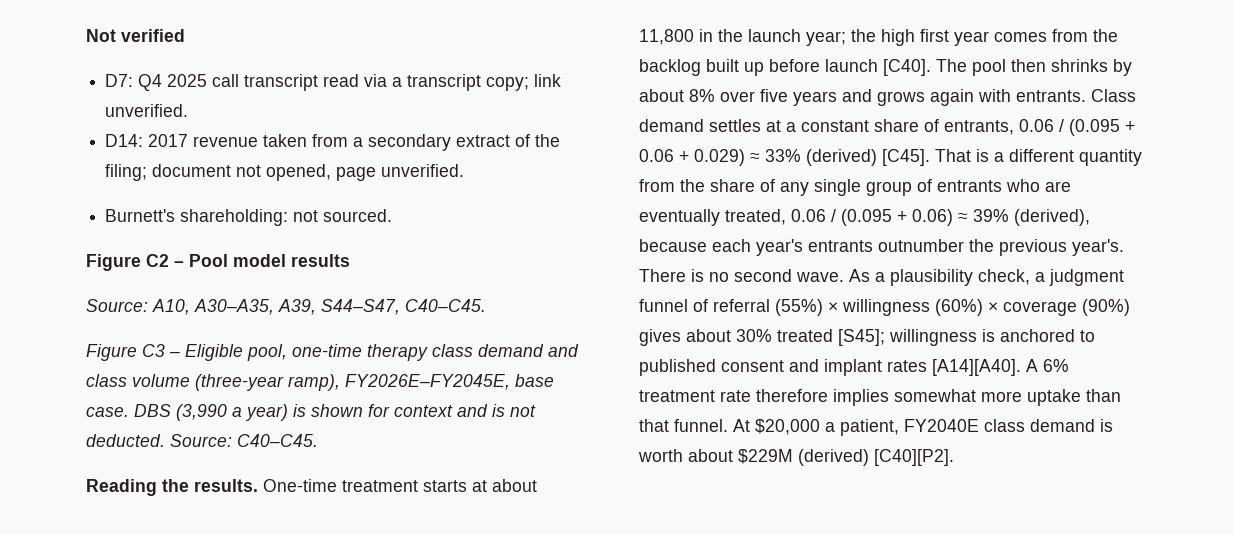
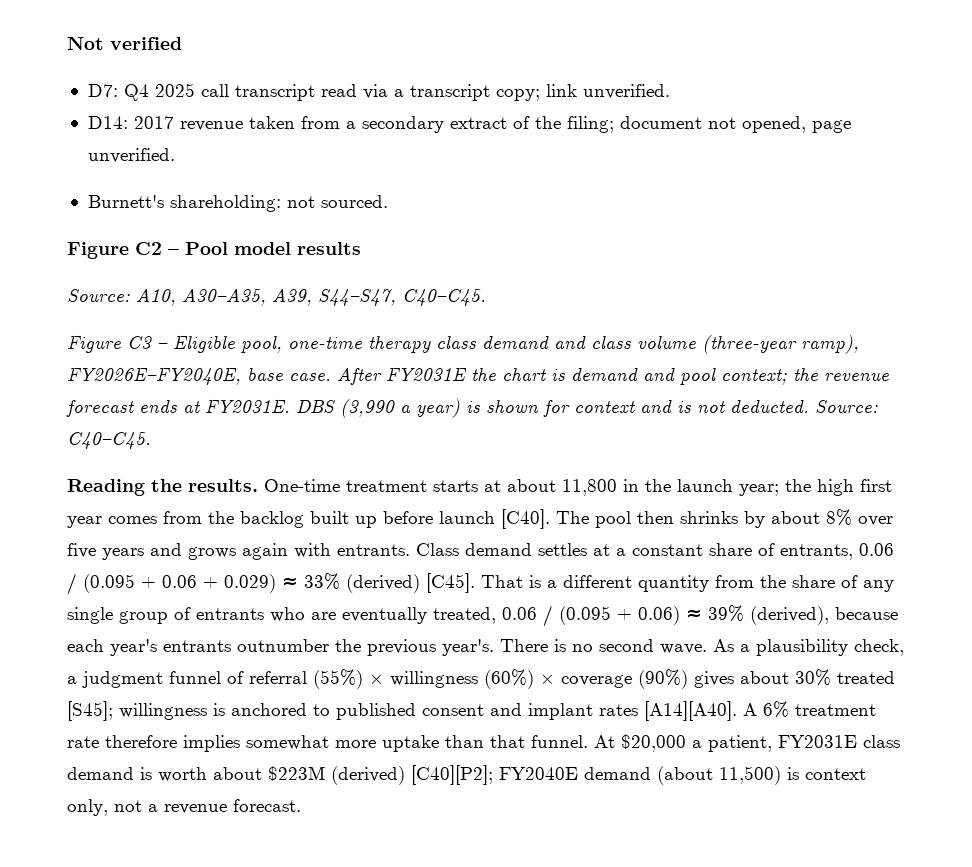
[345,374,510,390] FY2026E–FY2045E, -> [67,367,241,385] FY2026E–FY2040E,
(129, 412) none -> [337,367,889,385] [66,399,290,417] After FY2031E the chart is demand and pool context; the revenue forecast ends at FY2031E.
[904,419,979,432] FY2040E -> [778,735,857,748] FY2031E
[738,449,954,466] $229M (derived) [C40][P2]. -> [268,765,866,785] [67,799,301,816] $223M (derived) [C40][P2]; FY2040E demand (about 11,500) is context only, not a revenue forecast.

